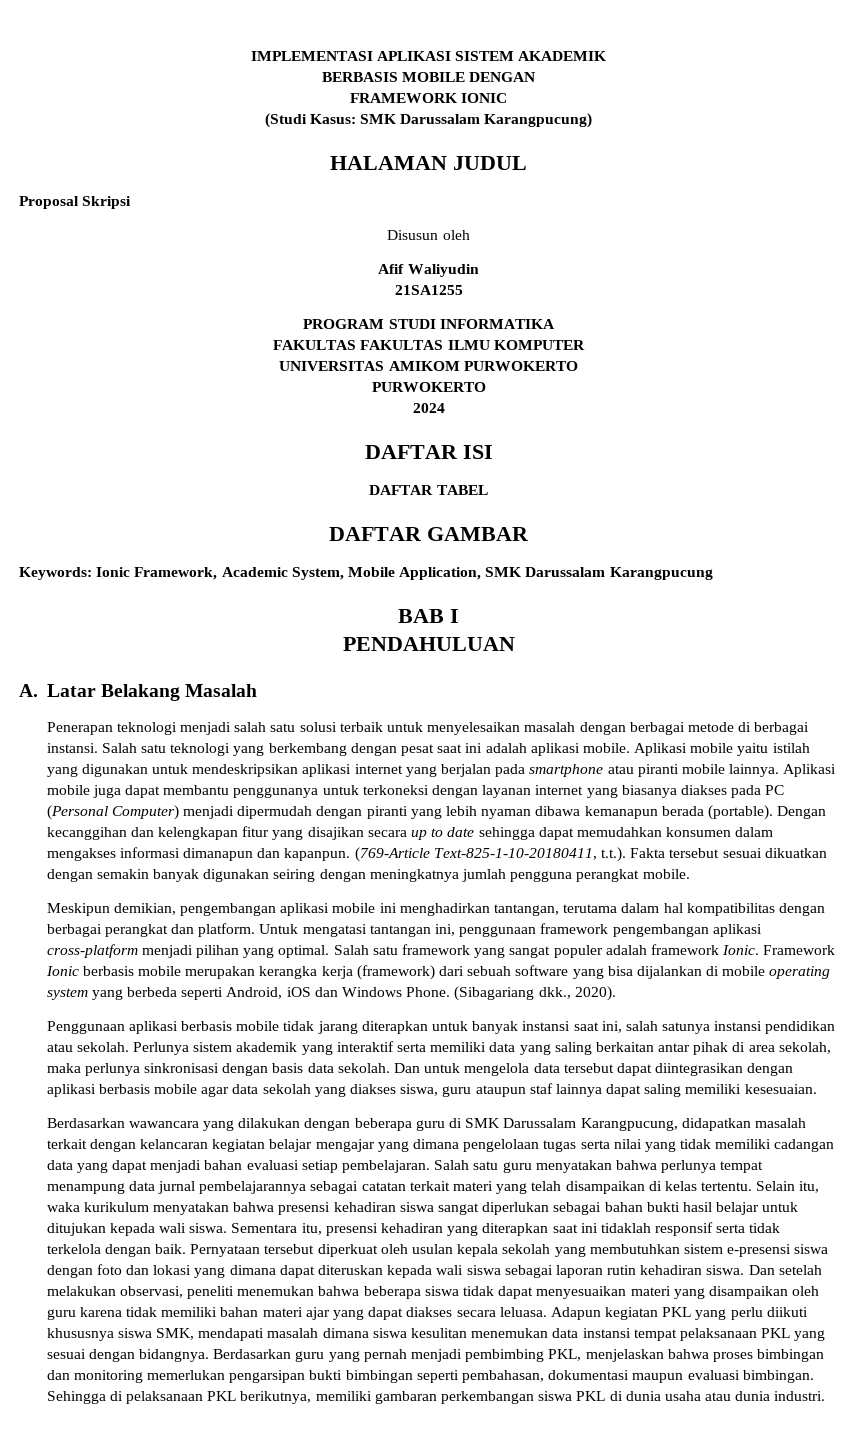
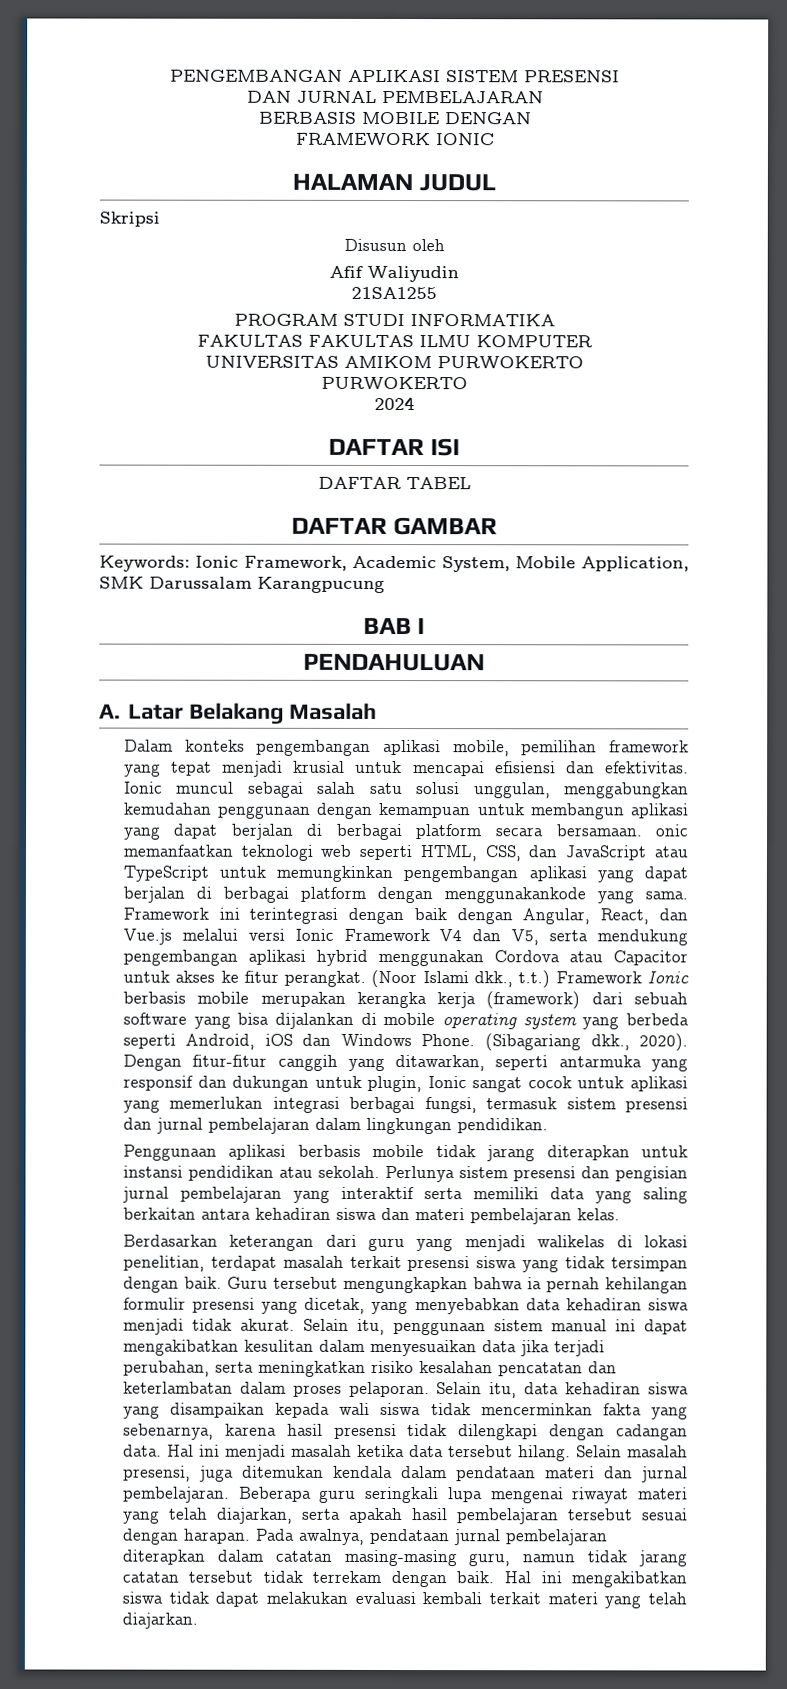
[250,51,373,61] IMPLEMENTASI -> [170,69,343,82] PENGEMBANGAN
[518,51,607,61] AKADEMIK -> [524,70,620,83] [246,90,544,104] PRESENSI // DAN JURNAL PEMBELAJARAN
[264,113,593,128] // (Studi Kasus: SMK Darussalam Karangpucung) -> (494, 139) none
[19,196,79,209] Proposal -> (496, 183) none
[46,722,810,735] [46,743,810,756] [46,764,837,777] [46,785,785,798] [46,805,827,820] [46,826,774,840] [46,847,827,862] [46,869,690,882] [46,903,825,916] [46,923,762,937] [46,944,760,958] Penerapan teknologi menjadi salah satu solusi terbaik untuk menyelesaikan masalah dengan berbagai metode di berbagai instansi. Salah satu teknologi yang berkembang dengan pesat saat ini adalah aplikasi mobile. Aplikasi mobile yaitu istilah yang digunakan untuk mendeskripsikan aplikasi internet yang berjalan pada smartphone atau piranti mobile lainnya. Aplikasi mobile juga dapat membantu penggunanya untuk terkoneksi dengan layanan internet yang biasanya diakses pada PC (Personal Computer) menjadi dipermudah dengan piranti yang lebih nyaman dibawa kemanapun berada (portable). Dengan kecanggihan dan kelengkapan fitur yang disajikan secara up to date sehingga dapat memudahkan konsumen dalam mengakses informasi dimanapun dan kapanpun. (769-Article Text-825-1-10-20180411, t.t.). Fakta tersebut sesuai dikuatkan dengan semakin banyak digunakan seiring dengan meningkatnya jumlah pengguna perangkat mobile. // Meskipun demikian, pengembangan aplikasi mobile ini menghadirkan tantangan, terutama dalam hal kompatibilitas dengan berbagai perangkat dan platform. Untuk mengatasi tantangan ini, penggunaan framework pengembangan aplikasi cross-platform menjadi pilihan yang optimal. Salah satu framework yang sangat populer adalah framework Ionic. -> [123,739,689,757] [123,760,689,777] [123,781,689,799] [123,802,689,820] [123,823,690,841] [122,844,689,862] [122,865,688,883] [122,886,688,904] [122,907,689,925] [122,928,688,946] [122,949,688,967] [122,969,551,989] Dalam konteks pengembangan aplikasi mobile, pemilihan framework yang tepat menjadi krusial untuk mencapai efisiensi dan efektivitas. Ionic muncul sebagai salah satu solusi unggulan, menggabungkan kemudahan penggunaan dengan kemampuan untuk membangun aplikasi yang dapat berjalan di berbagai platform secara bersamaan. onic memanfaatkan teknologi web seperti HTML, CSS, dan JavaScript atau TypeScript untuk memungkinkan pengembangan aplikasi yang dapat berjalan di berbagai platform dengan menggunakankode yang sama. Framework ini terintegrasi dengan baik dengan Angular, React, dan Vue.js melalui versi Ionic Framework V4 dan V5, serta mendukung pengembangan aplikasi hybrid menggunakan Cordova atau Capacitor untuk akses ke fitur perangkat. (Noor Islami dkk., t.t.)
(616, 993) none -> [122,1054,688,1072] [122,1075,689,1093] [122,1096,688,1114] [122,1117,548,1135] Dengan fitur-fitur canggih yang ditawarkan, seperti antarmuka yang responsif dan dukungan untuk plugin, Ionic sangat cocok untuk aplikasi yang memerlukan integrasi berbagai fungsi, termasuk sistem presensi dan jurnal pembelajaran dalam lingkungan pendidikan.
[472,1021,711,1034] banyak instansi saat ini, salah satunya -> (688, 1151) none
[236,1042,298,1052] akademik -> [512,1166,688,1183] [121,1186,282,1203] presensi dan pengisian jurnal pembelajaran
[658,1042,831,1055] [46,1063,794,1076] [46,1083,817,1097] [46,1118,806,1131] [46,1139,835,1152] [46,1160,764,1173] [46,1181,820,1194] [46,1202,799,1215] [46,1222,781,1236] [46,1244,829,1257] [46,1264,822,1278] [46,1286,820,1299] [46,1307,808,1320] [46,1328,826,1341] [46,1349,825,1362] [46,1370,814,1383] [46,1391,826,1404] antar pihak di area sekolah, maka perlunya sinkronisasi dengan basis data sekolah. Dan untuk mengelola data tersebut dapat diintegrasikan dengan aplikasi berbasis mobile agar data sekolah yang diakses siswa, guru ataupun staf lainnya dapat saling memiliki kesesuaian. // Berdasarkan wawancara yang dilakukan dengan beberapa guru di SMK Darussalam Karangpucung, didapatkan masalah terkait dengan kelancaran kegiatan belajar mengajar yang dimana pengelolaan tugas serta nilai yang tidak memiliki cadangan data yang dapat menjadi bahan evaluasi setiap pembelajaran. Salah satu guru menyatakan bahwa perlunya tempat menampung data jurnal pembelajarannya sebagai catatan terkait materi yang telah disampaikan di kelas tertentu. Selain itu, waka kurikulum menyatakan bahwa presensi kehadiran siswa sangat diperlukan sebagai bahan bukti hasil belajar untuk ditujukan kepada wali siswa. Sementara itu, presensi kehadiran yang diterapkan saat ini tidaklah responsif serta tidak terkelola dengan baik. Pernyataan tersebut diperkuat oleh usulan kepala sekolah yang membutuhkan sistem e-presensi siswa dengan foto dan lokasi yang dimana dapat diteruskan kepada wali siswa sebagai laporan rutin kehadiran siswa. Dan setelah melakukan observasi, peneliti menemukan bahwa beberapa siswa tidak dapat menyesuaikan materi yang disampaikan oleh guru karena tidak memiliki bahan materi ajar yang dapat diakses secara leluasa. Adapun kegiatan PKL yang perlu diikuti khususnya siswa SMK, mendapati masalah dimana siswa kesulitan menemukan data instansi tempat pelaksanaan PKL yang sesuai dengan bidangnya. Berdasarkan guru yang pernah menjadi pembimbing PKL, menjelaskan bahwa proses bimbingan dan monitoring memerlukan pengarsipan bukti bimbingan seperti pembahasan, dokumentasi maupun evaluasi bimbingan. Sehingga di pelaksanaan PKL berikutnya, memiliki gambaran perkembangan siswa PKL di dunia usaha atau dunia industri. -> [200,1207,620,1225] [122,1234,688,1252] [122,1255,688,1273] [122,1276,688,1294] [122,1297,690,1315] [122,1318,688,1336] [122,1339,605,1357] [122,1360,617,1377] [122,1381,690,1399] [122,1402,689,1420] [122,1423,688,1441] [122,1444,688,1462] [122,1465,689,1483] [122,1486,688,1504] [122,1507,689,1525] [122,1528,608,1546] [121,1549,688,1567] [121,1570,687,1588] [121,1591,687,1609] [121,1612,198,1629] antara kehadiran siswa dan materi pembelajaran kelas. // Berdasarkan keterangan dari guru yang menjadi walikelas di lokasi penelitian, terdapat masalah terkait presensi siswa yang tidak tersimpan dengan baik. Guru tersebut mengungkapkan bahwa ia pernah kehilangan formulir presensi yang dicetak, yang menyebabkan data kehadiran siswa menjadi tidak akurat. Selain itu, penggunaan sistem manual ini dapat mengakibatkan kesulitan dalam menyesuaikan data jika terjadi perubahan, serta meningkatkan risiko kesalahan pencatatan dan keterlambatan dalam proses pelaporan. Selain itu, data kehadiran siswa yang disampaikan kepada wali siswa tidak mencerminkan fakta yang sebenarnya, karena hasil presensi tidak dilengkapi dengan cadangan data. Hal ini menjadi masalah ketika data tersebut hilang. Selain masalah presensi, juga ditemukan kendala dalam pendataan materi dan jurnal pembelajaran. Beberapa guru seringkali lupa mengenai riwayat materi yang telah diajarkan, serta apakah hasil pembelajaran tersebut sesuai dengan harapan. Pada awalnya, pendataan jurnal pembelajaran diterapkan dalam catatan masing-masing guru, namun tidak jarang catatan tersebut tidak terrekam dengan baik. Hal ini mengakibatkan siswa tidak dapat melakukan evaluasi kembali terkait materi yang telah diajarkan.

